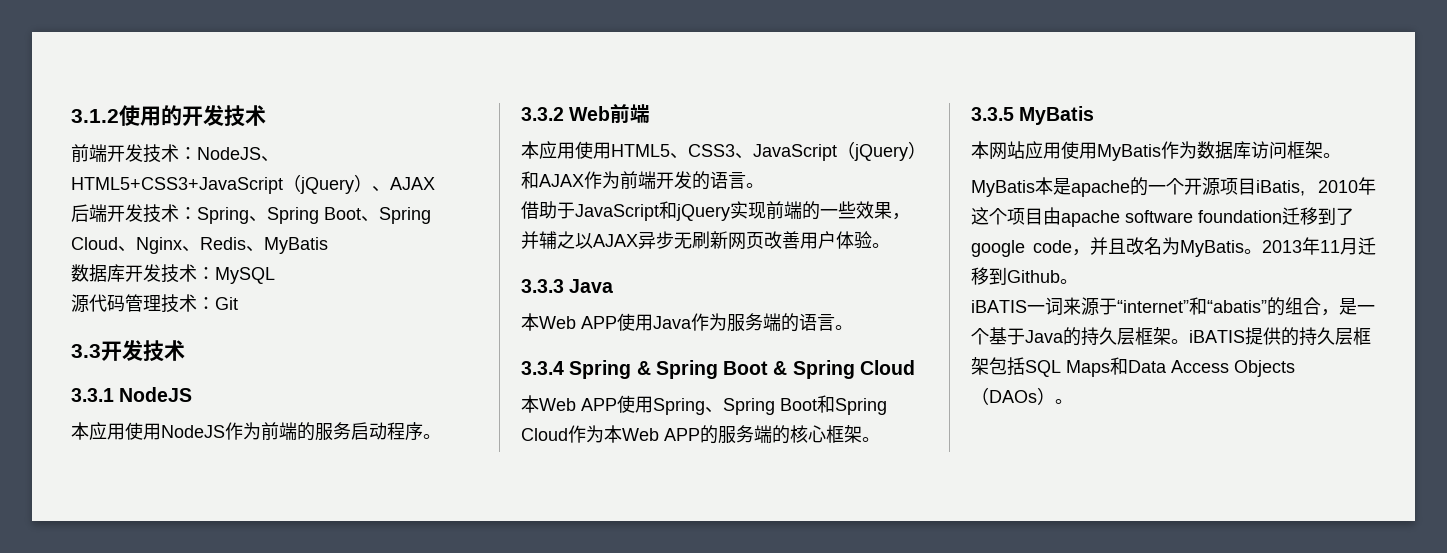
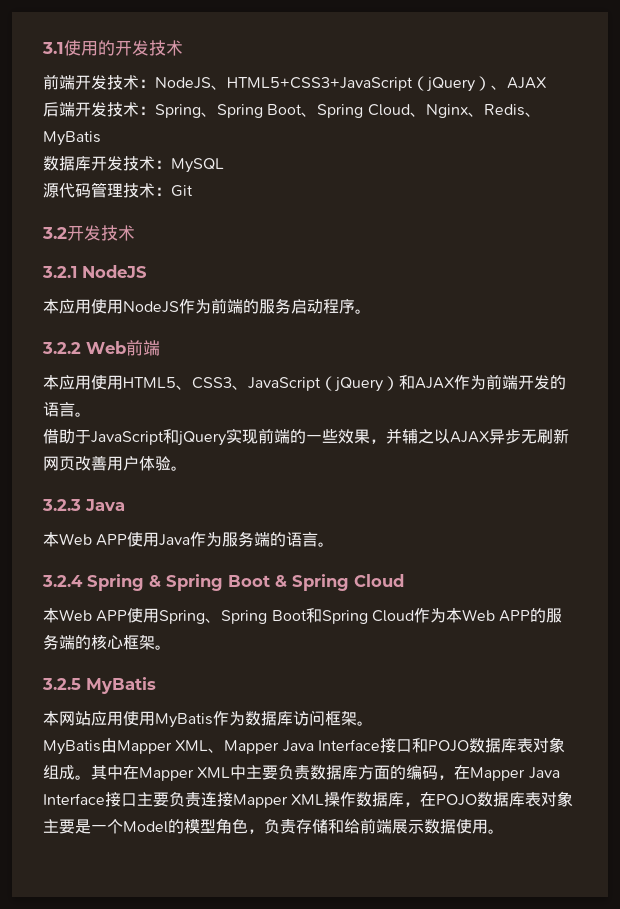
[71,109,119,123] 3.1.2 -> [42,42,64,54] 3.1
[71,340,185,362] [71,388,114,402] 3.3开发技术 // 3.3.1 -> [42,225,135,241] [42,266,77,278] 3.2开发技术 // 3.2.1
[521,107,564,121] 3.3.2 -> [42,342,81,354] 3.2.2
[521,279,564,293] 3.3.3 -> [42,499,81,511] 3.2.3
[521,361,564,375] 3.3.4 -> [42,575,83,587] 3.2.4
[971,107,1014,121] 3.3.5 -> [42,678,81,690] 3.2.5
[1035,177,1376,197] [971,207,1354,227] [971,237,1376,257] [971,267,1078,285] [971,297,1375,316] [971,327,1371,346] [971,357,1295,377] [971,387,1055,405] 本是apache的一个开源项目iBatis, 2010年这个项目由apache software foundation迁移到了google code，并且改名为MyBatis。2013年11月迁移到Github。 // iBATIS一词来源于“internet”和“abatis”的组合，是一个基于Java的持久层框架。iBATIS提供的持久层框架包括SQL Maps和Data Access Objects（DAOs） -> [101,737,565,754] [43,764,560,781] [43,791,574,808] [43,818,488,834] 由Mapper XML、Mapper Java Interface接口和POJO数据库表对象组成。其中在Mapper XML中主要负责数据库方面的编码，在Mapper Java Interface接口主要负责连接Mapper XML操作数据库，在POJO数据库表对象主要是一个Model的模型角色，负责存储和给前端展示数据使用

